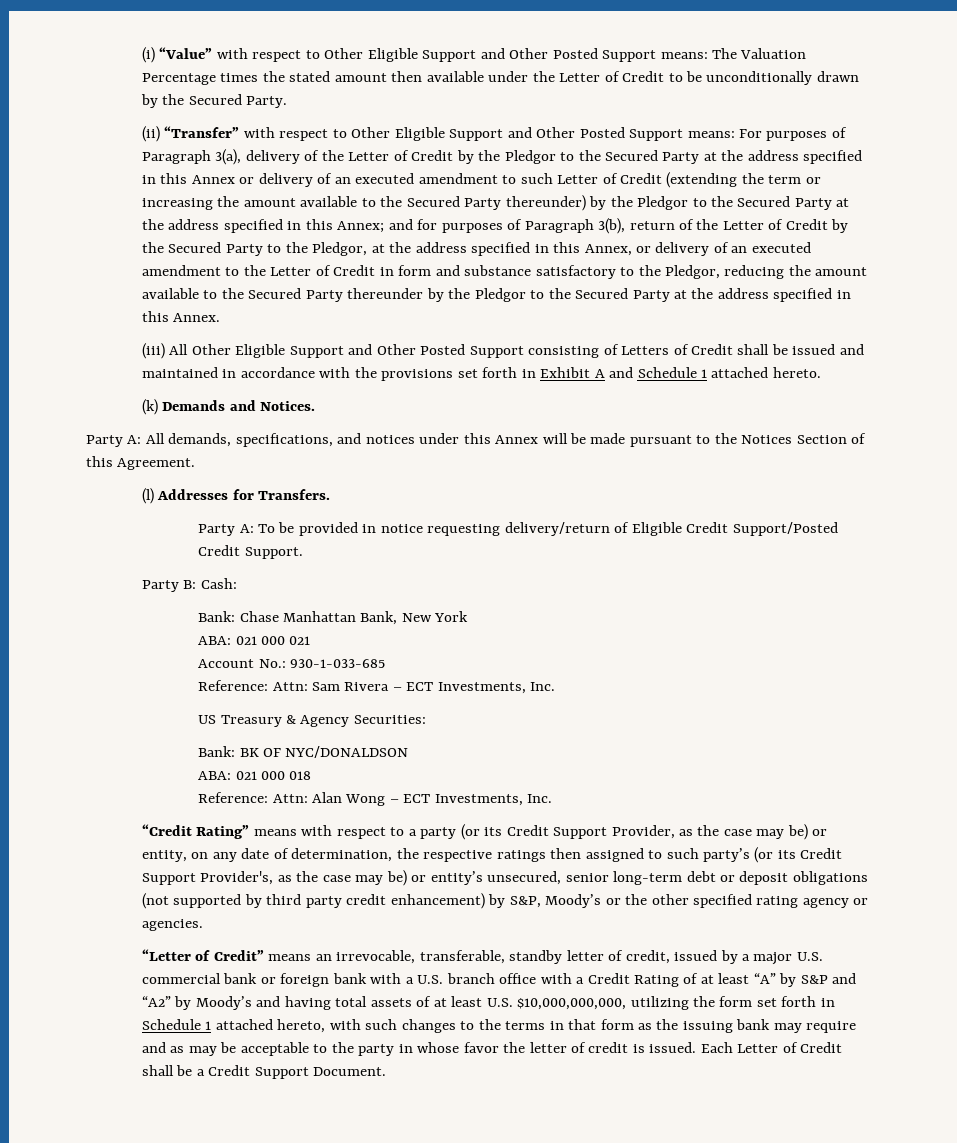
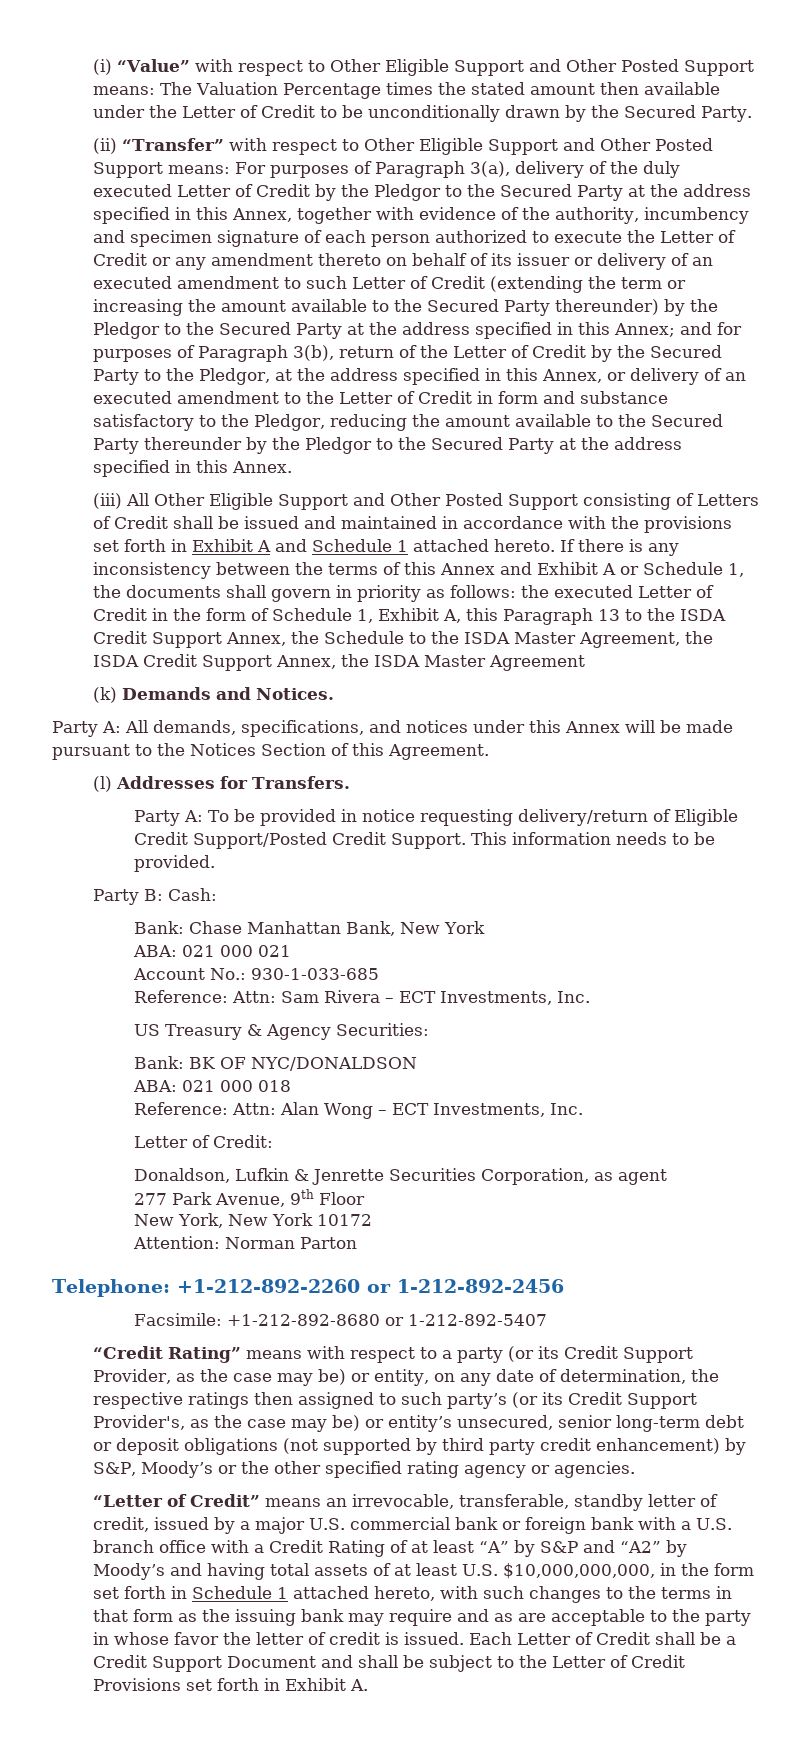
(344, 155) none -> [643,161,681,178] [93,184,173,197] duly executed
[191,175,235,184] Annex -> [232,207,750,224] [93,230,737,247] [93,253,571,270] Annex, together with evidence of the authority, incumbency and specimen signature of each person authorized to execute the Letter of Credit or any amendment thereto on behalf of its issuer
(821, 372) none -> [560,539,680,556] [93,562,745,579] [93,585,715,602] [93,608,727,625] [93,631,714,648] [93,654,586,671] If there is any inconsistency between the terms of this Annex and Exhibit A or Schedule 1, the documents shall govern in priority as follows: the executed Letter of Credit in the form of Schedule 1, Exhibit A, this Paragraph 13 to the ISDA Credit Support Annex, the Schedule to the ISDA Master Agreement, the ISDA Credit Support Annex, the ISDA Master Agreement
(303, 553) none -> [471,832,716,845] [134,855,216,872] This information needs to be provided.
(553, 798) none -> [134,1135,274,1148] [134,1168,668,1185] [134,1189,366,1207] [134,1213,373,1228] [133,1236,358,1249] [52,1279,564,1297] [134,1313,548,1326] // Letter of Credit: // Donaldson, Lufkin & Jenrette Securities Corporation, as agent // 277 Park Avenue, 9th Floor // New York, New York 10172 // Attention: Norman Parton // Telephone: +1-212-892-2260 or 1-212-892-2456 // Facsimile: +1-212-892-8680 or 1-212-892-5407
[630,996,689,1010] utilizing -> [660,1563,677,1576] in
[188,1042,237,1056] may be -> [518,1613,547,1622] are
[313,1067,387,1076] Document. -> [227,1655,686,1672] [93,1678,369,1691] Document and shall be subject to the Letter of Credit Provisions set forth in Exhibit A.

